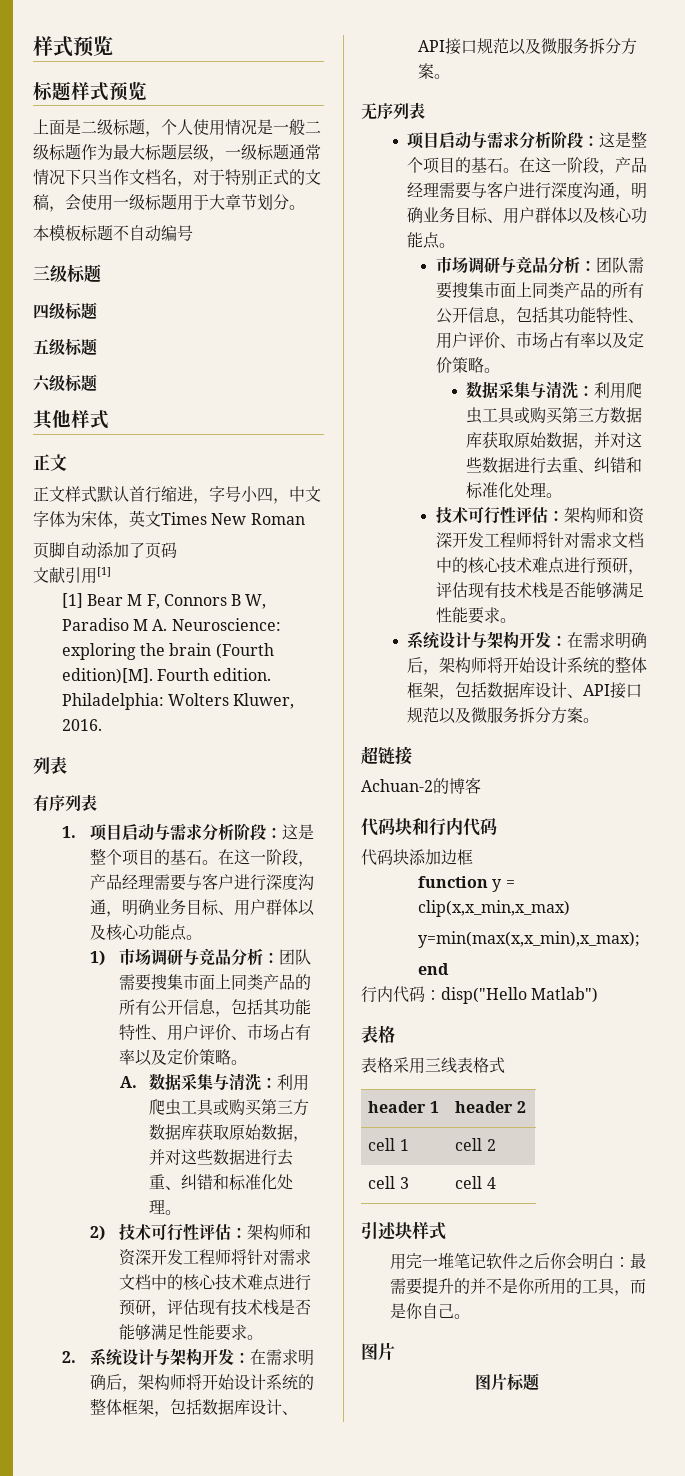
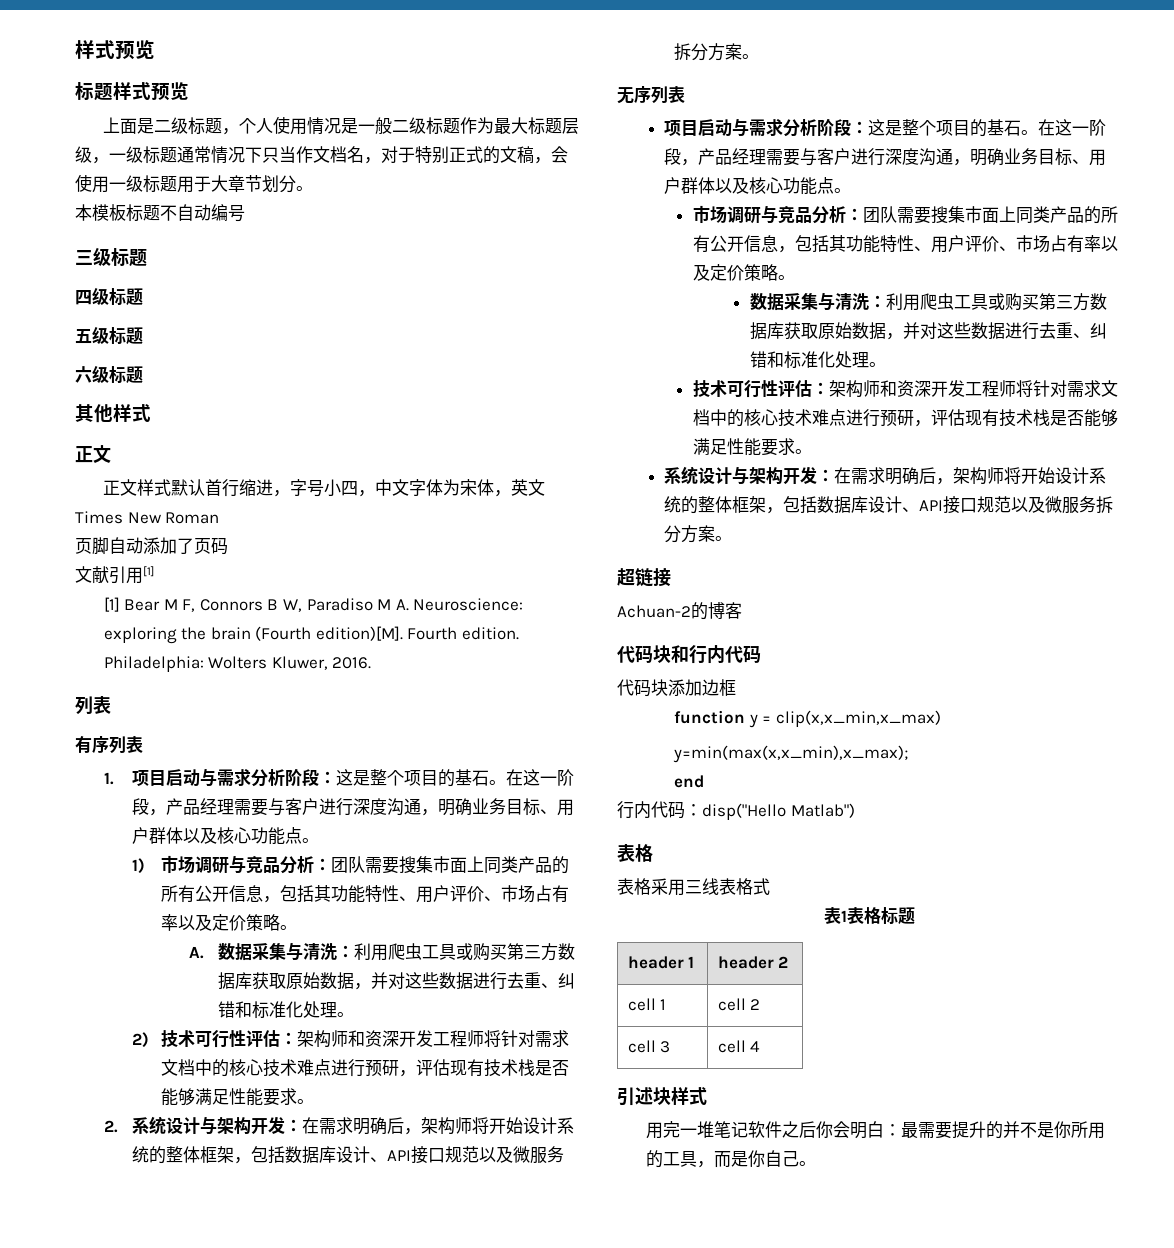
(505, 1065) none -> [823,907,915,924] // 表1表格标题
[361,1342,395,1360] [474,1373,539,1390] // 图片 // 图片标题 -> (816, 1163) none

